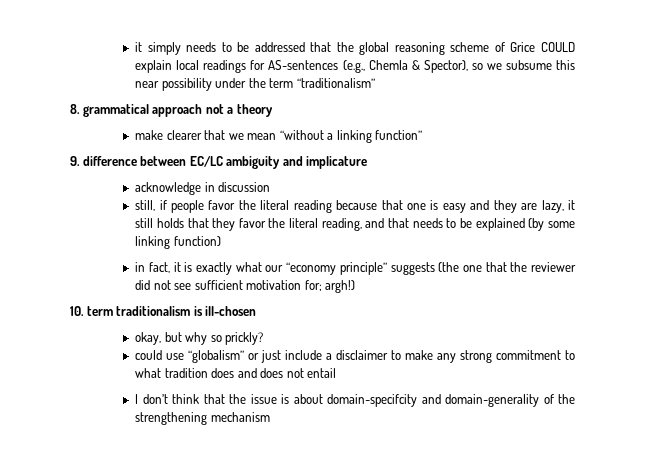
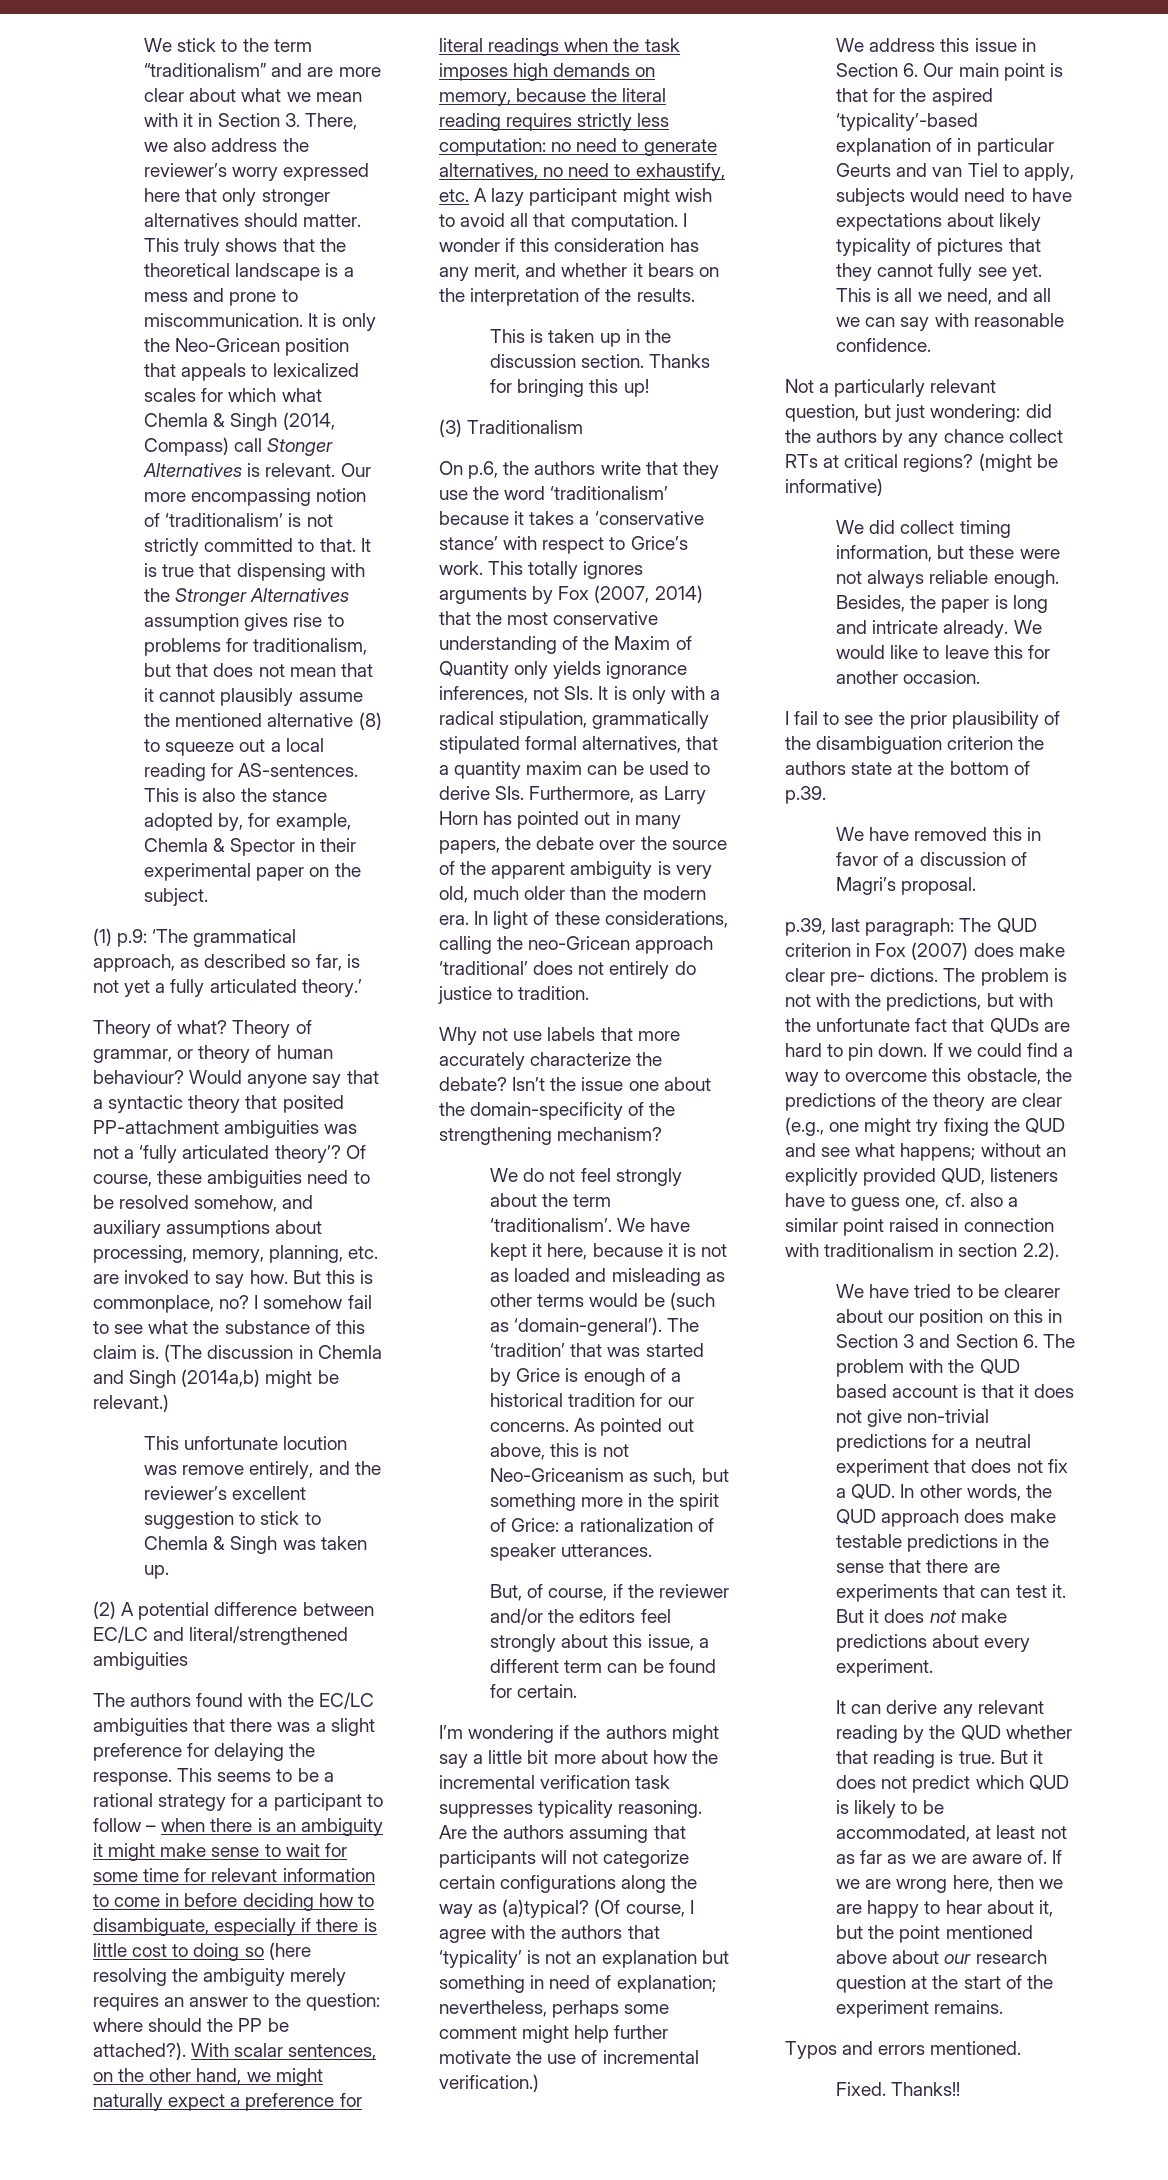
[135,42,576,55] [135,60,575,73] [135,78,375,91] [70,104,273,117] [135,130,423,143] [70,156,368,169] [135,182,271,195] [135,200,575,213] [135,218,575,231] [135,236,221,249] [135,262,577,275] [135,280,356,293] [70,306,257,316] [135,332,264,345] [135,350,576,363] [135,368,337,378] [135,394,575,407] [135,412,270,425] it simply needs to be addressed that the global reasoning scheme of Grice COULD explain local readings for AS-sentences (e.g., Chemla & Spector), so we subsume this near possibility under the term “traditionalism” // 8. grammatical approach not a theory // make clearer that we mean “without a linking function” // 9. difference between EC/LC ambiguity and implicature // acknowledge in discussion // still, if people favor the literal reading because that one is easy and they are lazy, it still holds that they favor the literal reading, and that needs to be explained (by some linking function) // in fact, it is exactly what our “economy principle” suggests (the one that the reviewer did not see sufficient motivation for; argh!) // 10. term traditionalism is ill-chosen // okay, but why so prickly? // could use “globalism” or just include a disclaimer to make any strong commitment to what tradition does and does not entail // I don’t think that the issue is about domain-specifcity and domain-generality of the strengthening mechanism -> [144,38,312,52] [144,63,381,77] [144,88,362,102] [144,113,357,130] [144,138,309,152] [144,163,370,181] [144,188,330,206] [144,213,362,227] [144,238,346,256] [144,263,354,281] [144,288,298,306] [144,313,376,331] [144,338,350,356] [144,363,359,381] [144,388,322,402] [144,412,335,431] [144,437,334,456] [143,463,371,477] [144,488,367,506] [144,513,333,527] [144,538,371,556] [144,563,365,581] [144,588,350,606] [144,613,344,631] [144,638,368,656] [144,663,373,677] [144,688,363,706] [144,712,382,730] [144,738,324,756] [144,763,359,781] [144,788,327,802] [144,813,351,831] [144,838,356,856] [144,863,361,881] [144,888,209,906] [93,928,297,947] [93,954,360,972] [93,979,362,997] [93,1020,312,1038] [93,1045,333,1063] [93,1070,379,1088] [93,1095,344,1113] [93,1120,358,1138] [93,1145,366,1163] [93,1170,370,1188] [93,1195,314,1212] [93,1220,323,1238] [93,1245,379,1263] [93,1270,373,1288] [93,1295,372,1313] [93,1320,365,1334] [93,1344,382,1362] [93,1369,339,1388] [93,1394,169,1412] [144,1436,348,1450] [144,1461,381,1479] [144,1486,307,1500] [144,1511,321,1529] [144,1536,367,1554] [144,1565,170,1579] [93,1601,374,1620] [93,1626,349,1645] [93,1652,188,1670] [93,1692,374,1709] [93,1718,375,1736] [93,1743,316,1761] [93,1768,334,1786] [93,1793,383,1811] [93,1818,383,1836] [93,1843,347,1861] [93,1868,375,1882] [93,1893,374,1911] [93,1918,377,1936] [93,1942,311,1961] [93,1968,347,1986] [93,1993,380,2011] [93,2018,289,2032] [93,2042,377,2060] [93,2068,323,2086] [93,2093,362,2111] [439,38,680,56] [439,63,656,81] [439,88,667,106] [439,113,670,131] [439,138,717,156] [439,163,725,181] [439,188,712,206] [439,213,687,231] [439,238,699,252] [439,263,719,281] [439,288,695,306] [490,329,671,347] [490,354,711,368] [490,379,649,397] [439,419,584,437] [439,461,719,479] [439,486,669,500] [439,511,704,525] [439,536,688,554] [439,561,644,579] [439,585,703,604] [439,611,659,625] [439,636,692,654] [439,661,688,679] [439,686,720,704] [439,711,710,729] [439,736,719,754] [439,761,710,779] [439,786,706,804] [439,811,681,829] [439,836,727,854] [439,861,712,879] [439,886,706,903] [439,911,728,929] [439,936,714,954] [439,961,696,979] [438,986,590,1004] [439,1027,680,1045] [439,1052,663,1070] [439,1077,711,1091] [439,1102,676,1120] [439,1127,663,1145] [490,1168,682,1186] [490,1193,612,1207] [490,1218,691,1232] [490,1243,727,1261] [490,1268,725,1286] [490,1292,715,1310] [490,1317,700,1336] [490,1343,704,1357] [490,1368,681,1386] [490,1393,694,1407] [490,1418,694,1436] [490,1443,629,1460] [490,1468,729,1485] [490,1493,719,1511] [490,1518,714,1532] [490,1543,653,1561] [490,1584,729,1601] [490,1608,671,1625] [490,1634,709,1652] [490,1659,716,1673] [490,1684,578,1698] [439,1725,719,1743] [439,1750,718,1768] [439,1775,671,1789] [439,1800,703,1818] [439,1825,686,1843] [439,1850,690,1868] [439,1875,698,1893] [439,1899,694,1918] [439,1925,660,1943] [439,1950,729,1968] [439,1975,716,1993] [439,2000,670,2018] [439,2025,669,2043] [439,2050,699,2064] [439,2074,539,2092] [836,38,1036,52] [836,63,1063,81] [836,88,993,106] [836,113,979,131] [836,138,1054,156] [836,163,1074,181] [836,188,1072,206] [836,213,1042,231] [836,238,1041,256] [836,263,1042,281] [836,288,1051,305] [836,313,1064,331] [836,338,932,352] [785,379,997,397] [785,404,1052,422] [785,429,1063,447] [785,453,1058,472] [785,478,883,496] [836,520,1011,538] [836,545,1060,562] [836,570,1059,588] [836,595,1048,613] [836,620,1042,638] [836,645,1050,659] [836,670,981,684] [785,711,1060,729] [785,736,1045,754] [785,761,1030,775] [785,786,826,804] [836,827,1041,841] [836,852,1027,866] [836,877,977,895] [785,918,1037,936] [785,942,1065,960] [785,968,1067,986] [785,993,1053,1011] [785,1018,1070,1034] [785,1043,1074,1061] [785,1068,1072,1086] [785,1093,1062,1111] [785,1117,1065,1136] [785,1143,1066,1161] [785,1168,1059,1186] [785,1193,1018,1211] [785,1218,1054,1236] [785,1242,1059,1260] [836,1284,1060,1298] [836,1309,1062,1327] [836,1334,1075,1348] [836,1359,1020,1377] [836,1384,1074,1398] [836,1409,990,1427] [836,1434,1031,1452] [836,1459,1068,1477] [836,1484,1052,1501] [836,1509,1056,1527] [836,1534,1049,1552] [836,1559,1000,1573] [836,1584,1066,1602] [836,1609,1007,1623] [836,1634,1031,1652] [836,1659,934,1677] [836,1700,1044,1718] [836,1725,1072,1743] [836,1750,1043,1768] [836,1775,1069,1793] [836,1800,944,1818] [836,1825,1067,1842] [836,1850,1063,1864] [836,1875,1063,1893] [836,1900,1053,1918] [836,1925,1033,1943] [836,1950,1047,1964] [836,1975,1053,1993] [836,2000,1004,2018] [785,2041,1022,2059] [836,2082,961,2096] We stick to the term “traditionalism” and are more clear about what we mean with it in Section 3. There, we also address the reviewer’s worry expressed here that only stronger alternatives should matter. This truly shows that the theoretical landscape is a mess and prone to miscommunication. It is only the Neo-Gricean position that appeals to lexicalized scales for which what Chemla & Singh (2014, Compass) call Stonger Alternatives is relevant. Our more encompassing notion of ‘traditionalism’ is not strictly committed to that. It is true that dispensing with the Stronger Alternatives assumption gives rise to problems for traditionalism, but that does not mean that it cannot plausibly assume the mentioned alternative (8) to squeeze out a local reading for AS-sentences. This is also the stance adopted by, for example, Chemla & Spector in their experimental paper on the subject. // (1) p.9: ‘The grammatical approach, as described so far, is not yet a fully articulated theory.’ // Theory of what? Theory of grammar, or theory of human behaviour? Would anyone say that a syntactic theory that posited PP-attachment ambiguities was not a ‘fully articulated theory’? Of course, these ambiguities need to be resolved somehow, and auxiliary assumptions about processing, memory, planning, etc. are invoked to say how. But this is commonplace, no? I somehow fail to see what the substance of this claim is. (The discussion in Chemla and Singh (2014a,b) might be relevant.) // This unfortunate locution was remove entirely, and the reviewer’s excellent suggestion to stick to Chemla & Singh was taken up. // (2) A potential difference between EC/LC and literal/strengthened ambiguities // The authors found with the EC/LC ambiguities that there was a slight preference for delaying the response. This seems to be a rational strategy for a participant to follow – when there is an ambiguity it might make sense to wait for some time for relevant information to come in before deciding how to disambiguate, especially if there is little cost to doing so (here resolving the ambiguity merely requires an answer to the question: where should the PP be attached?). With scalar sentences, on the other hand, we might naturally expect a preference for literal readings when the task imposes high demands on memory, because the literal reading requires strictly less computation: no need to generate alternatives, no need to exhaustify, etc. A lazy participant might wish to avoid all that computation. I wonder if this consideration has any merit, and whether it bears on the interpretation of the results. // This is taken up in the discussion section. Thanks for bringing this up! // (3) Traditionalism // On p.6, the authors write that they use the word ‘traditionalism’ because it takes a ‘conservative stance’ with respect to Grice’s work. This totally ignores arguments by Fox (2007, 2014) that the most conservative understanding of the Maxim of Quantity only yields ignorance inferences, not SIs. It is only with a radical stipulation, grammatically stipulated formal alternatives, that a quantity maxim can be used to derive SIs. Furthermore, as Larry Horn has pointed out in many papers, the debate over the source of the apparent ambiguity is very old, much older than the modern era. In light of these considerations, calling the neo-Gricean approach ‘traditional’ does not entirely do justice to tradition. // Why not use labels that more accurately characterize the debate? Isn’t the issue one about the domain-specificity of the strengthening mechanism? // We do not feel strongly about the term ‘traditionalism’. We have kept it here, because it is not as loaded and misleading as other terms would be (such as ‘domain-general’). The ‘tradition’ that was started by Grice is enough of a historical tradition for our concerns. As pointed out above, this is not Neo-Griceanism as such, but something more in the spirit of Grice: a rationalization of speaker utterances. // But, of course, if the reviewer and/or the editors feel strongly about this issue, a different term can be found for certain. // I’m wondering if the authors might say a little bit more about how the incremental verification task suppresses typicality reasoning. Are the authors assuming that participants will not categorize certain configurations along the way as (a)typical? (Of course, I agree with the authors that ‘typicality’ is not an explanation but something in need of explanation; nevertheless, perhaps some comment might help further motivate the use of incremental verification.) // We address this issue in Section 6. Our main point is that for the aspired ‘typicality’-based explanation of in particular Geurts and van Tiel to apply, subjects would need to have expectations about likely typicality of pictures that they cannot fully see yet. This is all we need, and all we can say with reasonable confidence. // Not a particularly relevant question, but just wondering: did the authors by any chance collect RTs at critical regions? (might be informative) // We did collect timing information, but these were not always reliable enough. Besides, the paper is long and intricate already. We would like to leave this for another occasion. // I fail to see the prior plausibility of the disambiguation criterion the authors state at the bottom of p.39. // We have removed this in favor of a discussion of Magri’s proposal. // p.39, last paragraph: The QUD criterion in Fox (2007) does make clear pre- dictions. The problem is not with the predictions, but with the unfortunate fact that QUDs are hard to pin down. If we could find a way to overcome this obstacle, the predictions of the theory are clear (e.g., one might try fixing the QUD and see what happens; without an explicitly provided QUD, listeners have to guess one, cf. also a similar point raised in connection with traditionalism in section 2.2). // We have tried to be clearer about our position on this in Section 3 and Section 6. The problem with the QUD based account is that it does not give non-trivial predictions for a neutral experiment that does not fix a QUD. In other words, the QUD approach does make testable predictions in the sense that there are experiments that can test it. But it does not make predictions about every experiment. // It can derive any relevant reading by the QUD whether that reading is true. But it does not predict which QUD is likely to be accommodated, at least not as far as we are aware of. If we are wrong here, then we are happy to hear about it, but the point mentioned above about our research question at the start of the experiment remains. // Typos and errors mentioned. // Fixed. Thanks!!

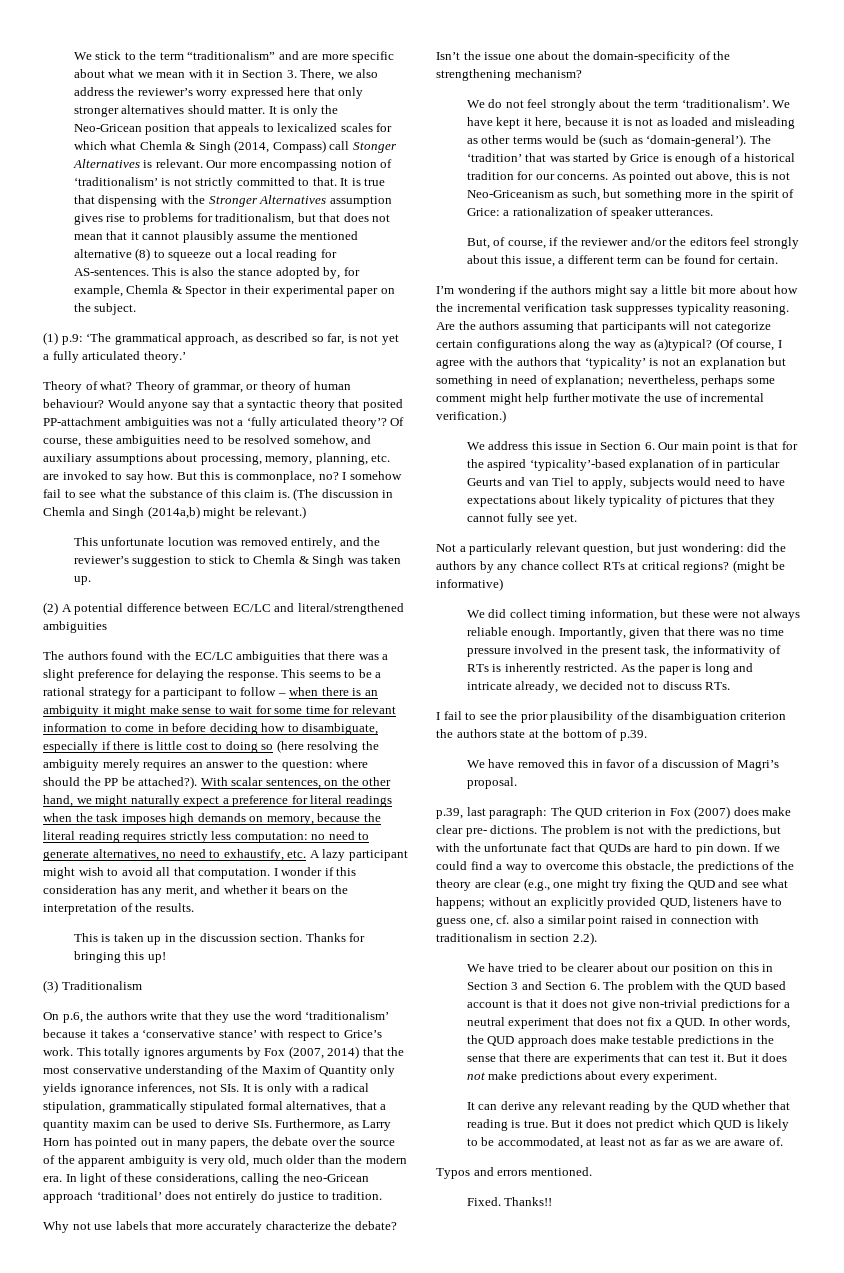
[144,88,185,102] clear -> [352,51,395,63] specific
[144,238,346,256] [144,263,354,281] [144,288,298,306] [144,313,304,327] This truly shows that the theoretical landscape is a mess and prone to miscommunication. -> (266, 110) none
[182,1465,245,1475] remove -> [240,537,288,546] removed
[232,1486,307,1500] excellent -> (129, 560) none
[836,288,1051,305] [836,313,1064,331] [836,338,932,352] This is all we need, and all we can say with reasonable confidence. -> (578, 519) none
[836,595,906,612] Besides, -> [558,627,784,639] [466,645,781,657] [466,663,635,675] Importantly, given that there was no time pressure involved in the present task, the informativity of RTs is inherently restricted. As
[943,620,1042,638] [836,645,1050,659] [836,670,981,684] already. We would like to leave this for another occasion. -> [515,681,731,693] already, we decided not to discuss RTs.
[1052,1850,1063,1864] [836,1875,1063,1893] [836,1900,1053,1918] [836,1925,1033,1943] [836,1950,1047,1964] [836,1975,1053,1993] [836,2000,1004,2018] If we are wrong here, then we are happy to hear about it, but the point mentioned above about our research question at the start of the experiment remains. -> (783, 1141) none

